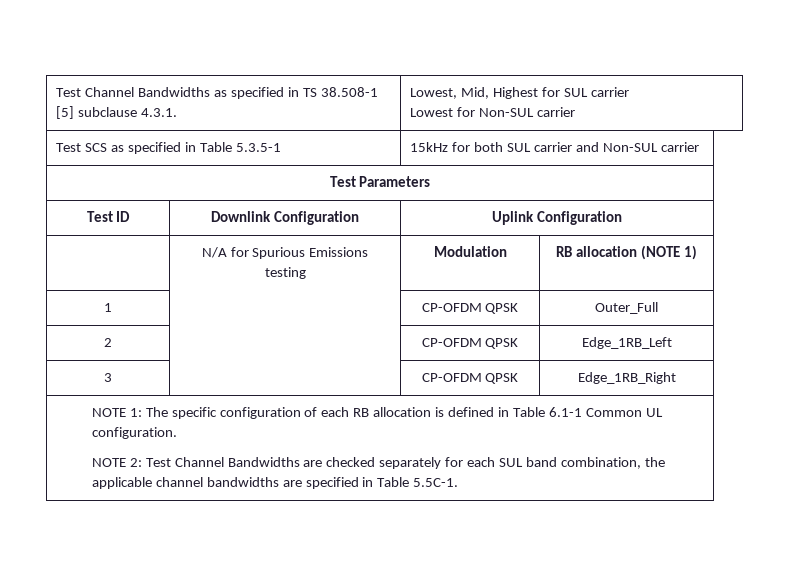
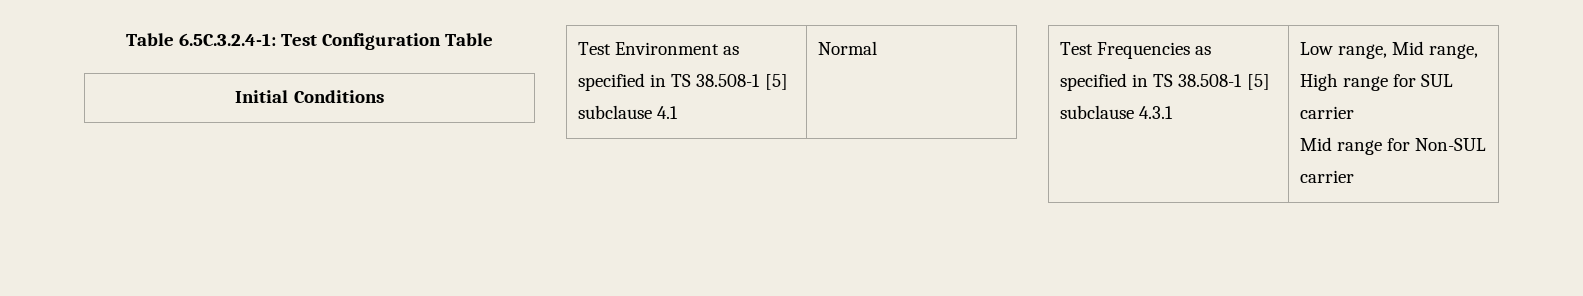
[56,87,378,99] [56,106,178,119] [410,87,539,99] Test Channel Bandwidths as specified in TS 38.508-1 [5] subclause 4.3.1. | Lowest, Mid, Highest -> [125,33,494,50] [235,90,384,103] [577,42,740,55] [577,73,788,91] [577,105,679,119] [817,41,877,55] [1059,42,1212,59] [1059,73,1270,91] [1059,105,1174,119] [1299,41,1479,59] [1299,73,1389,91] Table 6.5C.3.2.4-1: Test Configuration Table // Initial Conditions // Test Environment as specified in TS 38.508-1 [5] subclause 4.1 | Normal // Test Frequencies as specified in TS 38.508-1 [5] subclause 4.3.1 | Low range, Mid range, High range
[410,108,454,117] Lowest -> [1299,137,1383,155] Mid range
[56,142,281,154] [410,142,699,152] [329,176,431,187] [86,211,131,222] [211,211,359,225] [492,211,622,225] [201,247,369,259] [264,267,306,279] [433,246,507,257] [556,245,697,260] [104,303,112,312] [421,303,519,314] [595,302,658,314] [104,338,112,347] [421,338,519,349] [581,337,672,349] [104,373,112,382] [421,373,519,384] [577,372,676,384] [91,407,663,419] [91,427,177,439] [91,457,665,469] [91,477,459,489] // Test SCS as specified in Table 5.3.5-1 | 15kHz for both SUL carrier and Non-SUL carrier // Test Parameters // Test ID | Downlink Configuration | Uplink Configuration // | N/A for Spurious Emissions testing | Modulation | RB allocation (NOTE 1) // 1 | | CP-OFDM QPSK | Outer_Full // 2 | | CP-OFDM QPSK | Edge_1RB_Left // 3 | | CP-OFDM QPSK | Edge_1RB_Right // NOTE 1: The specific configuration of each RB allocation is defined in Table 6.1-1 Common UL configuration. // NOTE 2: Test Channel Bandwidths are checked separately for each SUL band combination, the applicable channel bandwidths are specified in Table 5.5C-1. -> (1354, 176) none

